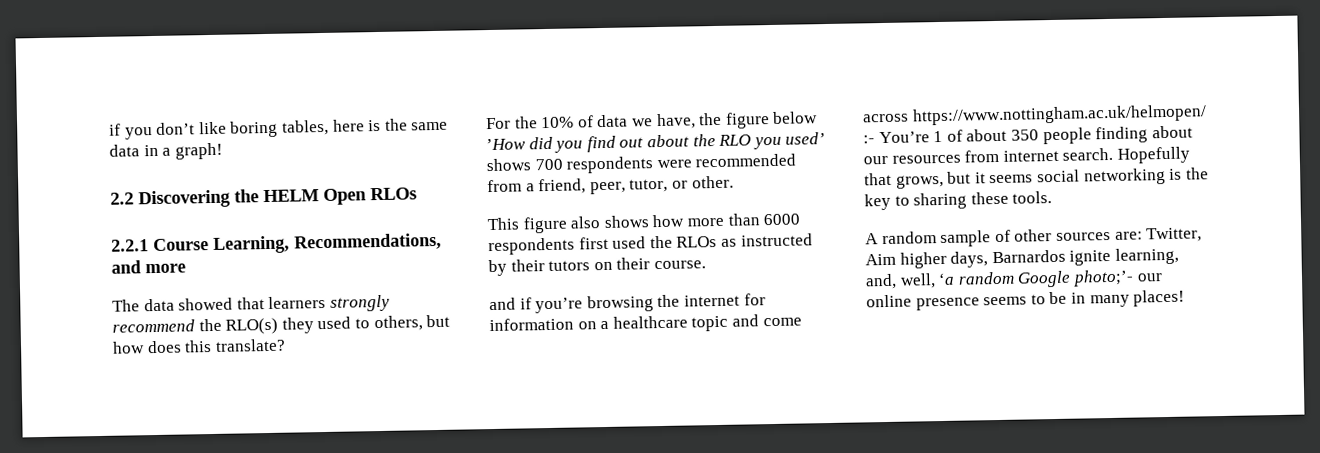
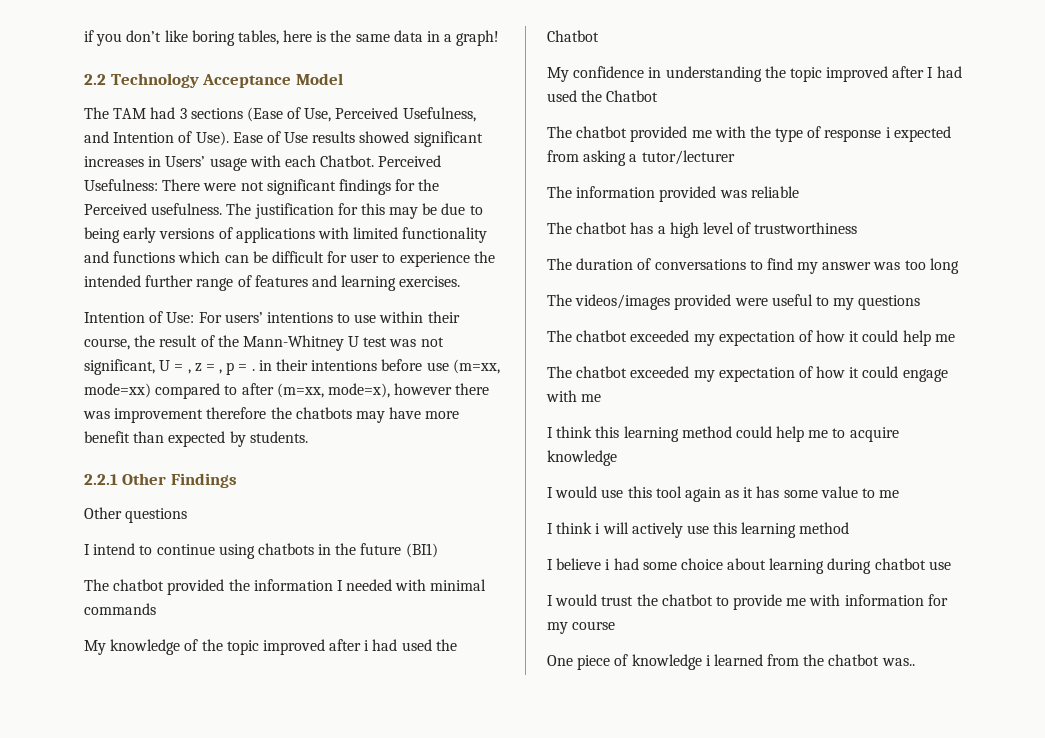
[138,187,417,209] [111,232,442,254] [111,260,186,274] [112,294,390,312] [112,314,451,335] [112,338,286,354] [486,111,819,130] [486,132,826,153] [486,153,797,174] [487,175,734,195] [487,213,801,234] [488,233,813,256] [488,257,706,277] [489,293,766,314] [489,314,802,332] [863,104,1207,126] [863,125,1193,145] [863,146,1190,165] [864,167,1209,189] [864,191,1053,211] [865,227,1203,248] [865,247,1179,269] [865,269,1163,290] [866,289,1186,311] Discovering the HELM Open RLOs // 2.2.1 Course Learning, Recommendations, and more // The data showed that learners strongly recommend the RLO(s) they used to others, but how does this translate? // For the 10% of data we have, the figure below ’How did you find out about the RLO you used’ shows 700 respondents were recommended from a friend, peer, tutor, or other. // This figure also shows how more than 6000 respondents first used the RLOs as instructed by their tutors on their course. // and if you’re browsing the internet for information on a healthcare topic and come across https://www.nottingham.ac.uk/helmopen/ :- You’re 1 of about 350 people finding about our resources from internet search. Hopefully that grows, but it seems social networking is the key to sharing these tools. // A random sample of other sources are: Twitter, Aim higher days, Barnardos ignite learning, and, well, ‘a random Google photo;’- our online presence seems to be in many places! -> [110,73,343,88] [84,107,476,122] [84,131,483,147] [84,155,442,171] [84,179,440,195] [84,203,483,219] [84,227,488,243] [84,251,495,267] [84,275,461,291] [84,311,460,323] [84,335,444,351] [84,359,500,375] [84,383,490,399] [83,407,460,423] [84,431,308,447] [84,473,237,488] [84,507,188,523] [84,543,438,559] [84,579,487,595] [84,603,156,615] [84,639,457,655] [547,30,599,42] [547,66,962,82] [547,90,659,102] [547,126,951,142] [547,150,735,166] [547,186,799,202] [547,222,858,238] [547,258,959,274] [547,294,921,310] [547,330,955,346] [547,366,948,382] [546,390,602,402] [547,426,899,442] [547,450,617,466] [547,486,900,502] [547,522,850,538] [547,558,951,574] [547,594,948,610] [547,621,616,634] [547,654,915,670] Technology Acceptance Model // The TAM had 3 sections (Ease of Use, Perceived Usefulness, and Intention of Use). Ease of Use results showed significant increases in Users’ usage with each Chatbot. Perceived Usefulness: There were not significant findings for the Perceived usefulness. The justification for this may be due to being early versions of applications with limited functionality and functions which can be difficult for user to experience the intended further range of features and learning exercises. // Intention of Use: For users’ intentions to use within their course, the result of the Mann-Whitney U test was not significant, U = , z = , p = . in their intentions before use (m=xx, mode=xx) compared to after (m=xx, mode=x), however there was improvement therefore the chatbots may have more benefit than expected by students. // 2.2.1 Other Findings // Other questions // I intend to continue using chatbots in the future (BI1) // The chatbot provided the information I needed with minimal commands // My knowledge of the topic improved after i had used the Chatbot // My confidence in understanding the topic improved after I had used the Chatbot // The chatbot provided me with the type of response i expected from asking a tutor/lecturer // The information provided was reliable // The chatbot has a high level of trustworthiness // The duration of conversations to find my answer was too long // The videos/images provided were useful to my questions // The chatbot exceeded my expectation of how it could help me // The chatbot exceeded my expectation of how it could engage with me // I think this learning method could help me to acquire knowledge // I would use this tool again as it has some value to me // I think i will actively use this learning method // I believe i had some choice about learning during chatbot use // I would trust the chatbot to provide me with information for my course // One piece of knowledge i learned from the chatbot was..

